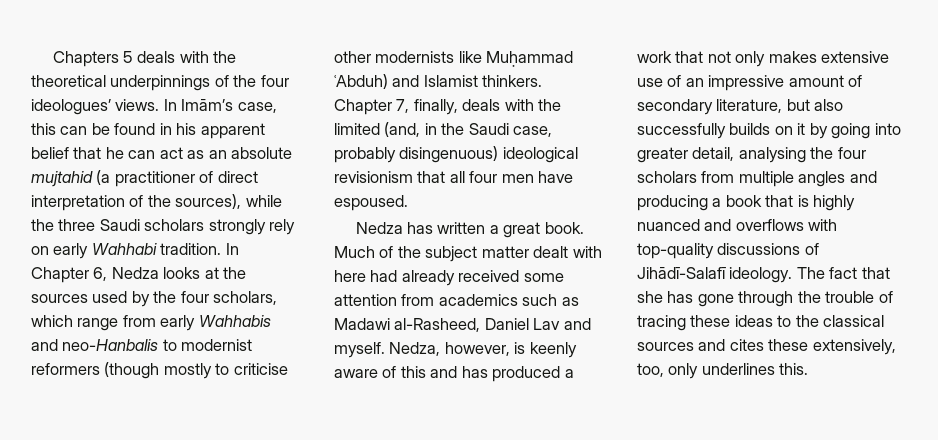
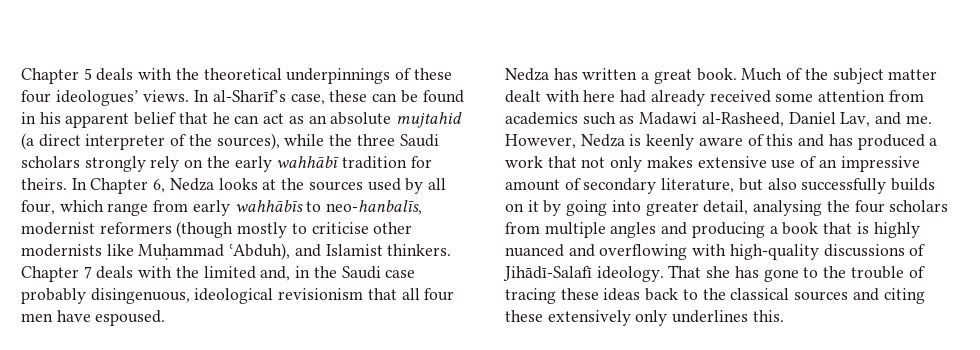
[52,51,119,67] Chapters -> [21,68,79,84] Chapter
[233,75,257,87] the -> [413,68,452,80] these
[181,99,277,113] [31,123,56,135] Imām’s case, this -> [212,90,368,105] al-Sharīf’s case, these
[114,171,258,187] [31,195,125,211] practitioner of direct interpretation -> [38,134,166,150] direct interpreter
[53,243,222,259] early Wahhabi tradition. -> [206,156,432,172] [21,178,67,190] the early wahhābī tradition for theirs.
[153,291,278,305] the four scholars, -> [427,178,446,190] [21,200,55,215] all four,
[198,315,271,327] [31,339,177,351] Wahhabis and neo-Hanbalis to -> [234,200,423,215] wahhābīs to neo-hanbalīs,
[334,74,388,89] ʿAbduh) -> [229,243,291,260] ʿAbduh),
[396,99,458,115] 7, finally, -> [83,266,92,278] 7
[384,122,421,137] (and, -> [260,266,291,281] and,
[513,126,553,137] [334,146,499,163] case, probably disingenuous) -> [385,270,416,278] [21,288,190,304] case probably disingenuous,
[533,318,591,330] [334,342,510,358] Lav and myself. Nedza, however, -> [840,112,932,127] [505,134,625,149] Lav, and me. However, Nedza
[735,219,838,231] [637,243,714,259] overflows with top-quality -> [599,244,819,260] overflowing with high-quality
[796,267,890,279] The fact that -> [668,265,702,278] That
[738,291,794,307] through -> [803,267,819,278] to
(773, 321) none -> [645,288,679,301] back
[729,339,896,355] [637,363,664,377] cites these extensively, too, -> [883,288,925,304] [505,310,631,326] citing these extensively

